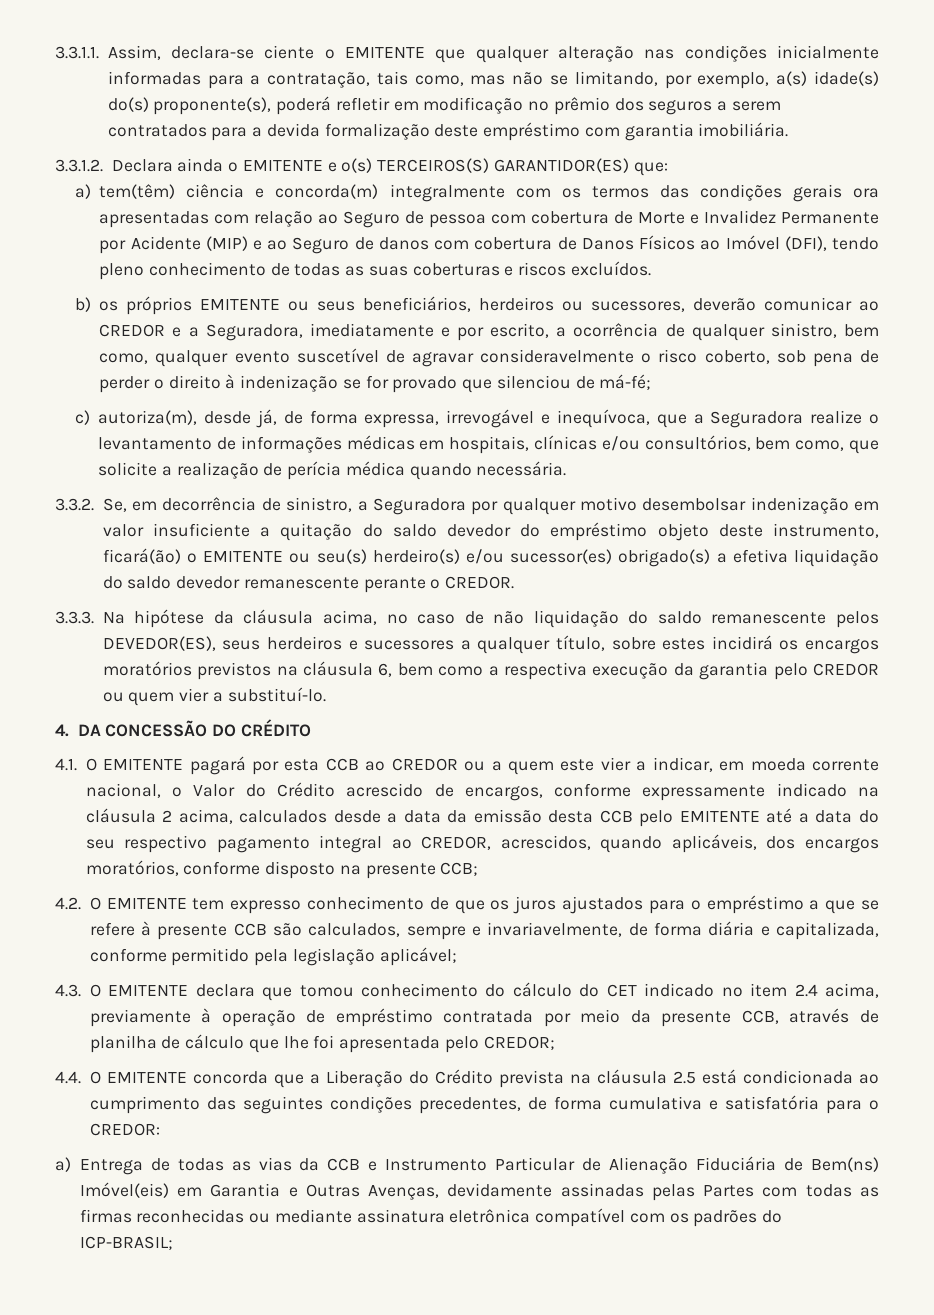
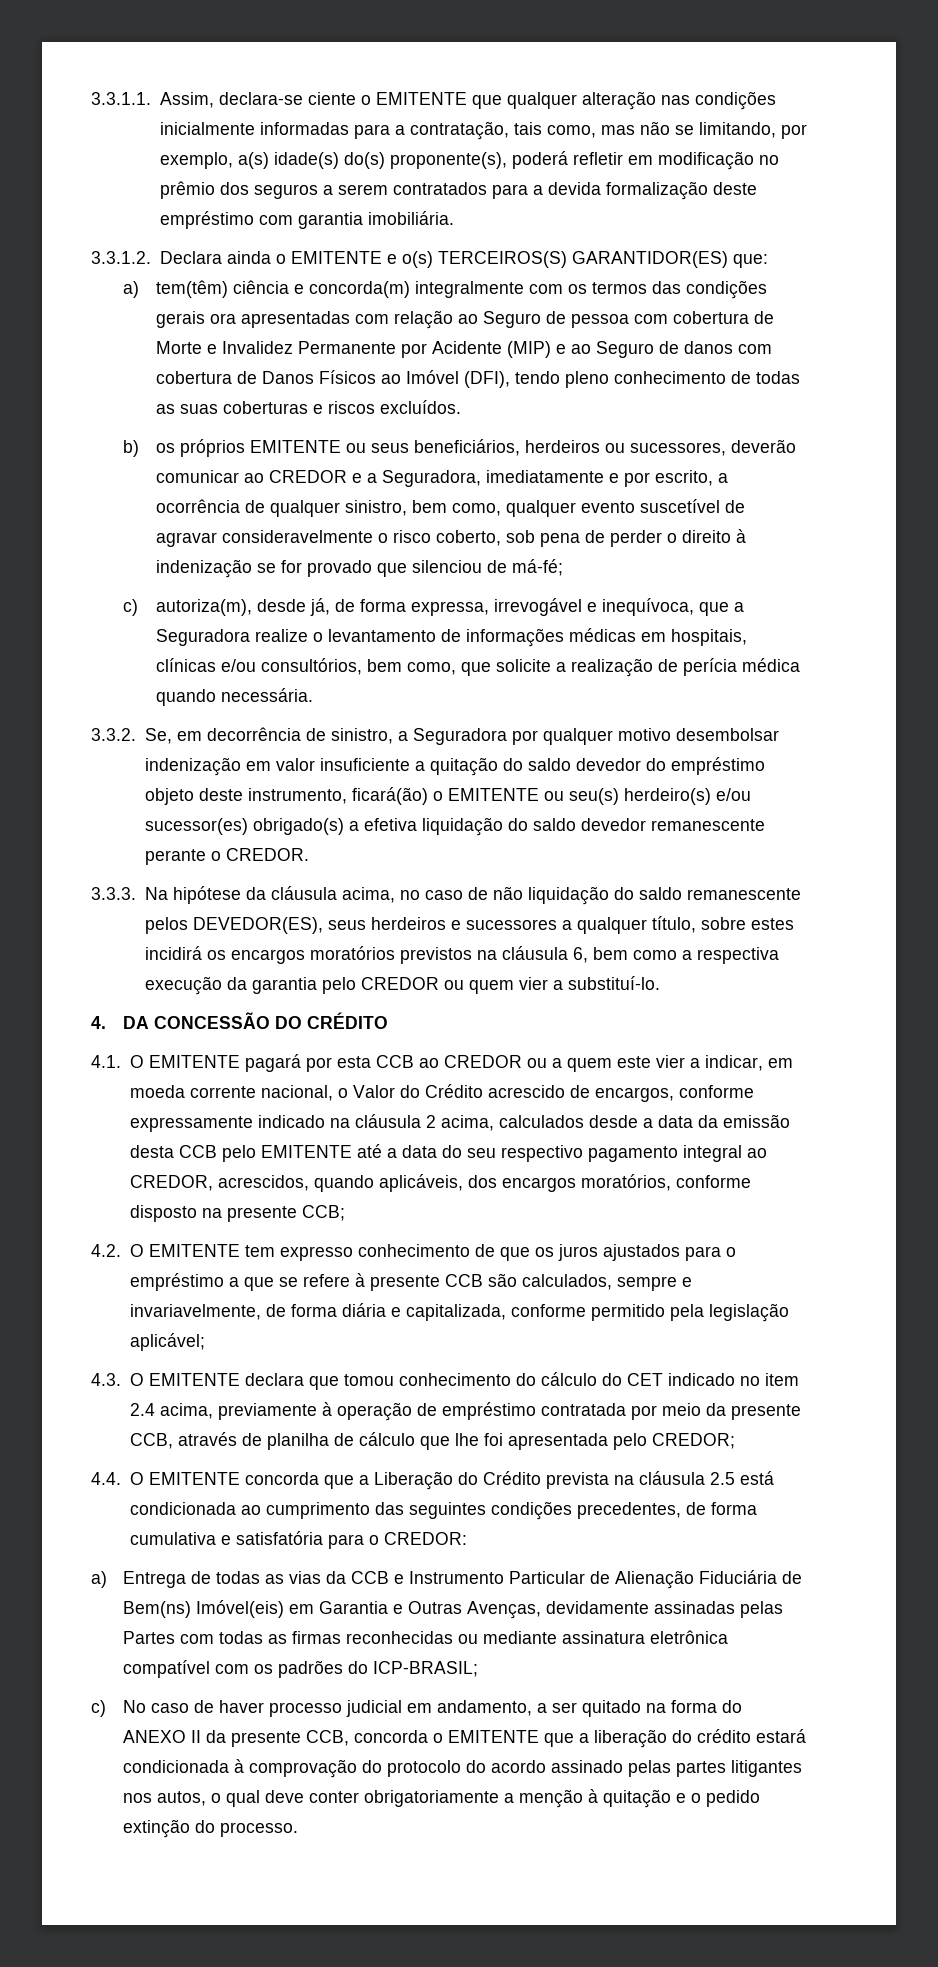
(173, 1243) none -> [91,1700,743,1717] [123,1729,807,1748] [123,1759,803,1778] [123,1789,761,1808] [123,1819,299,1838] // c) No caso de haver processo judicial em andamento, a ser quitado na forma do ANEXO II da presente CCB, concorda o EMITENTE que a liberação do crédito estará condicionada à comprovação do protocolo do acordo assinado pelas partes litigantes nos autos, o qual deve conter obrigatoriamente a menção à quitação e o pedido extinção do processo.

